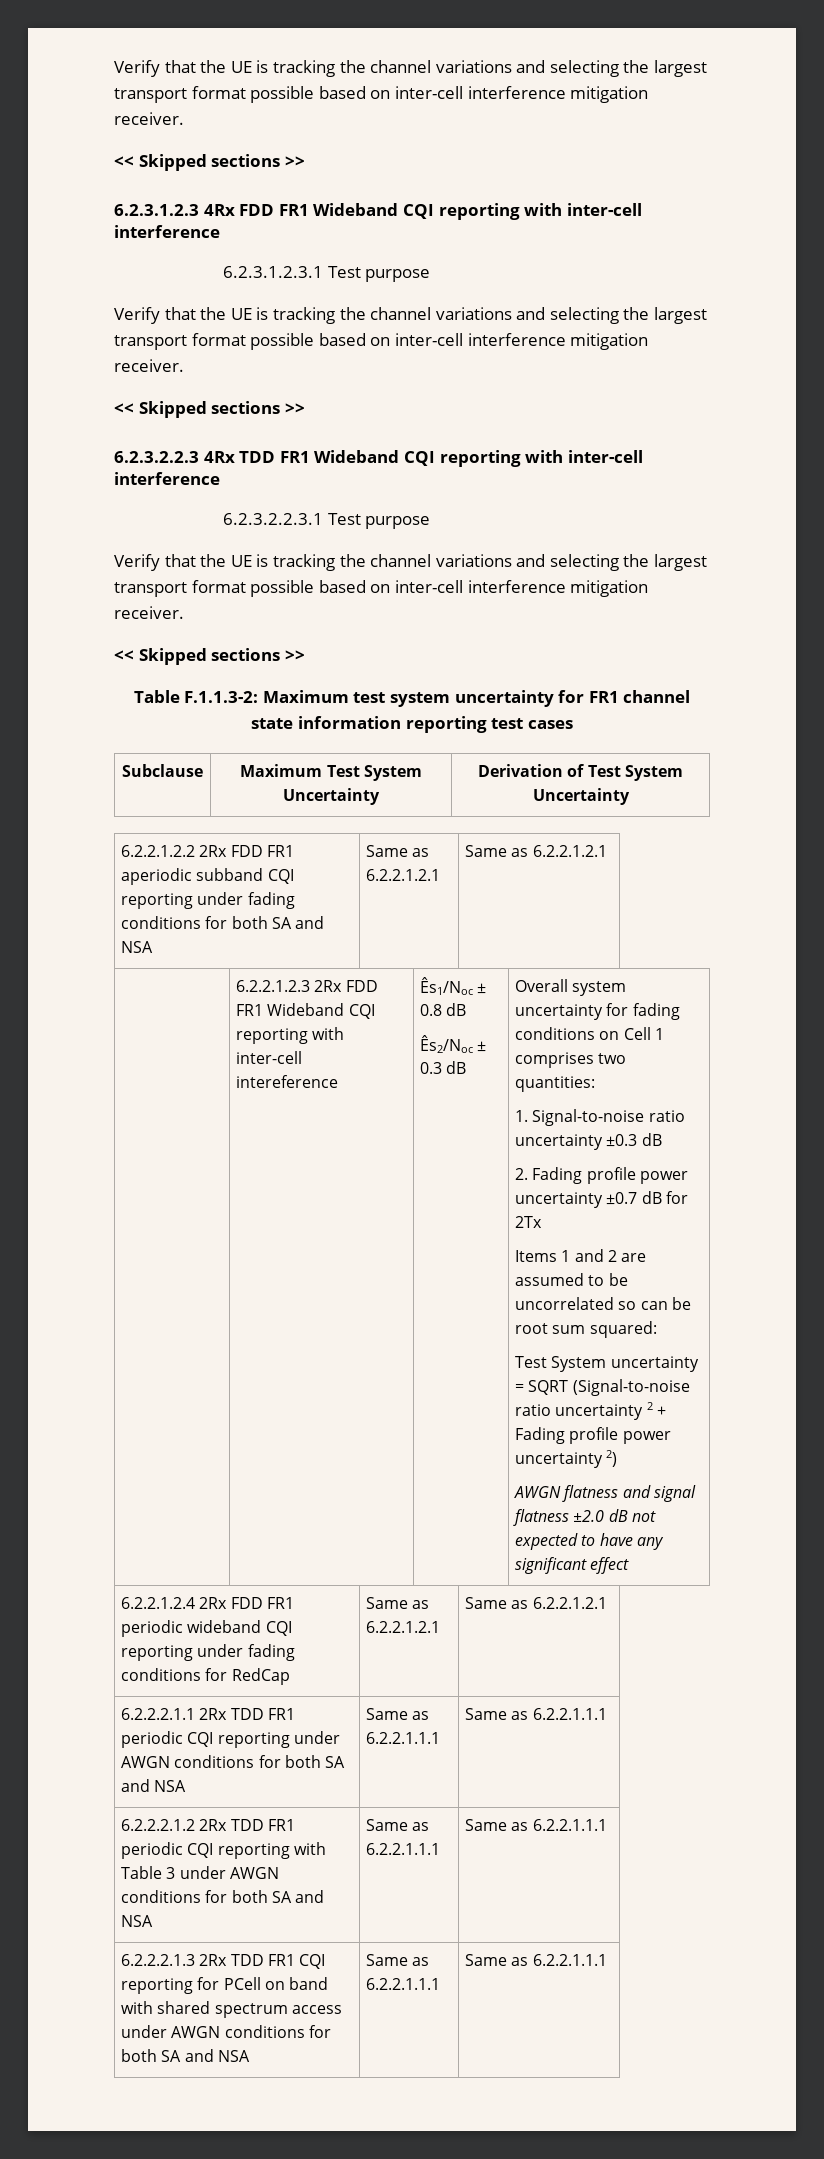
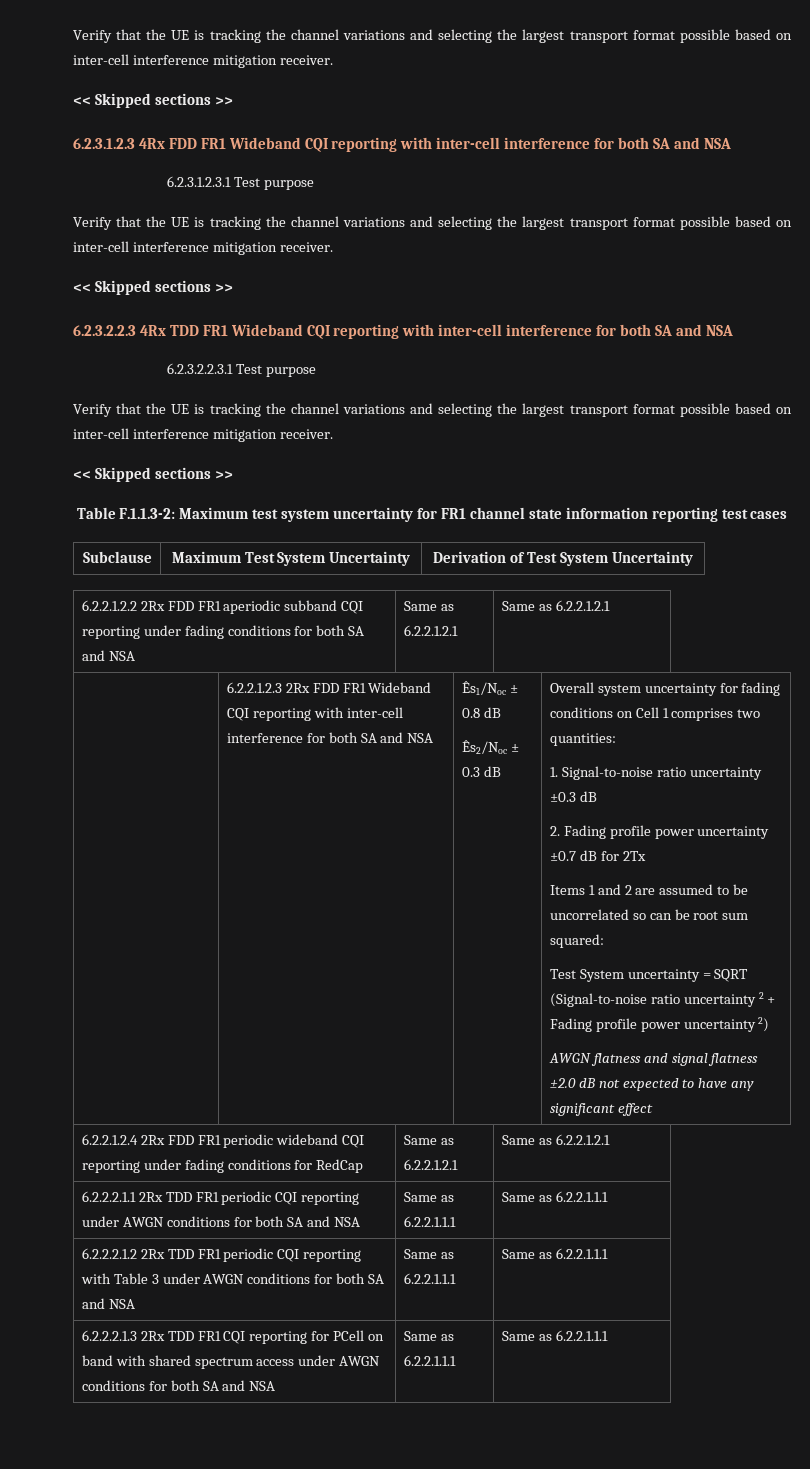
(220, 231) none -> [594,137,731,149] for both SA and NSA
(220, 478) none -> [596,324,733,336] for both SA and NSA
[236,1075,339,1088] intereference -> [226,732,434,743] interference for both SA and NSA

